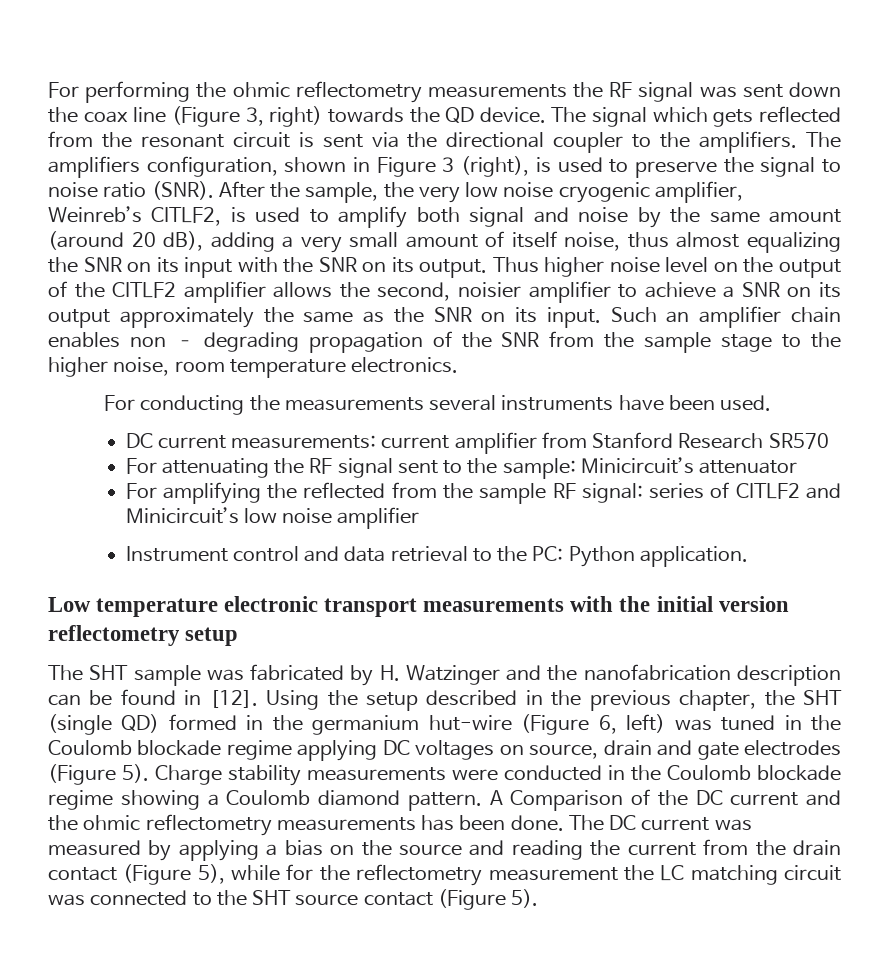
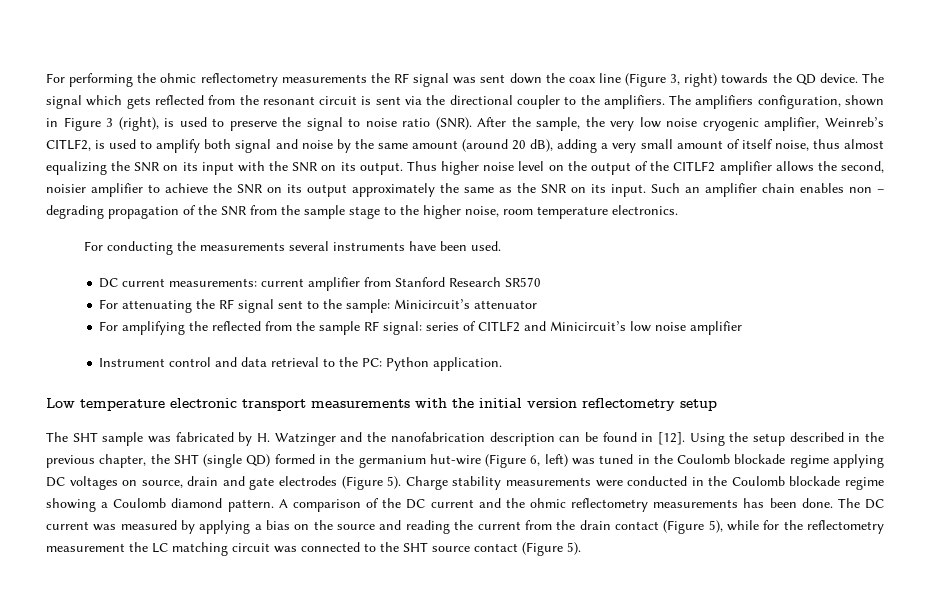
[723,286,735,298] a -> [213,183,232,193] the
[510,790,624,811] Comparison -> [292,499,361,512] comparison

